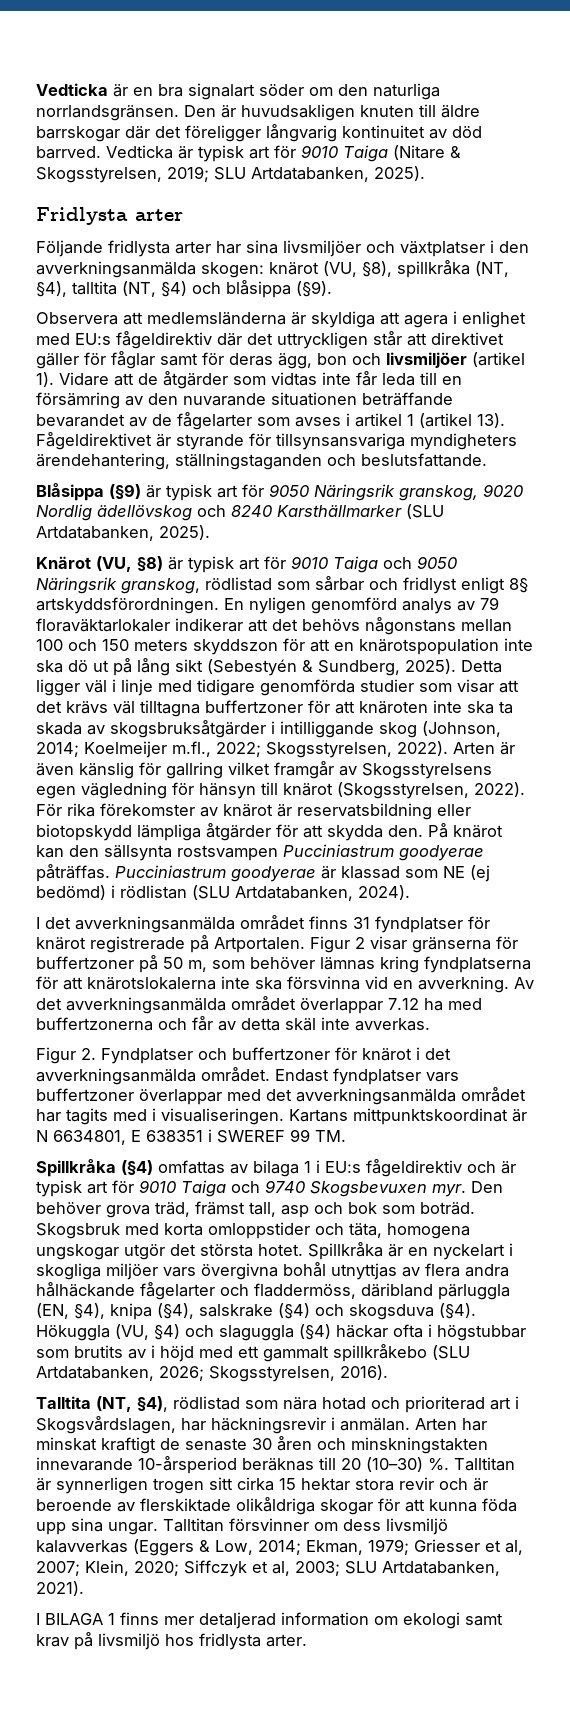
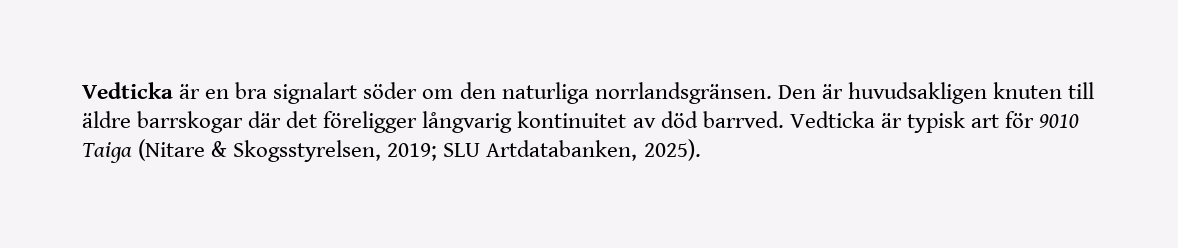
[36,207,183,225] [36,240,529,257] [36,260,509,278] [36,280,332,298] [36,311,526,328] [36,331,504,349] [36,351,525,369] [36,371,462,389] [36,392,453,409] [36,412,505,430] [36,432,517,450] [36,453,487,470] [36,483,524,501] [36,504,444,521] [36,525,210,541] [36,556,458,573] [36,576,528,594] [36,597,499,614] [36,617,512,635] [36,638,533,655] [36,658,502,676] [36,679,519,696] [36,700,513,717] [36,720,501,738] [36,741,515,758] [36,761,492,779] [36,782,525,799] [36,803,471,820] [36,823,503,841] [36,844,484,861] [36,864,490,882] [36,885,410,901] [36,915,490,933] [36,935,518,953] [36,955,531,973] [36,976,534,993] [36,996,482,1014] [36,1016,430,1031] [36,1047,451,1064] [36,1067,459,1085] [36,1087,526,1105] [36,1108,527,1125] [36,1129,346,1145] [36,1159,516,1177] [36,1180,503,1197] [36,1201,475,1218] [36,1222,470,1239] [36,1242,513,1260] [36,1262,509,1280] [36,1282,510,1300] [36,1303,476,1320] [36,1324,526,1341] [36,1344,470,1362] [36,1365,388,1382] [36,1396,519,1413] [36,1416,487,1434] [36,1436,488,1454] [36,1456,515,1474] [36,1477,488,1494] [36,1497,517,1515] [36,1518,448,1535] [36,1539,523,1556] [36,1560,500,1577] [36,1581,84,1596] [36,1612,503,1629] [36,1632,307,1650] // Fridlysta arter // Följande fridlysta arter har sina livsmiljöer och växtplatser i den avverkningsanmälda skogen: knärot (VU, §8), spillkråka (NT, §4), talltita (NT, §4) och blåsippa (§9). // Observera att medlemsländerna är skyldiga att agera i enlighet med EU:s fågeldirektiv där det uttryckligen står att direktivet gäller för fåglar samt för deras ägg, bon och livsmiljöer (artikel 1). Vidare att de åtgärder som vidtas inte får leda till en försämring av den nuvarande situationen beträffande bevarandet av de fågelarter som avses i artikel 1 (artikel 13). Fågeldirektivet är styrande för tillsynsansvariga myndigheters ärendehantering, ställningstaganden och beslutsfattande. // Blåsippa (§9) är typisk art för 9050 Näringsrik granskog, 9020 Nordlig ädellövskog och 8240 Karsthällmarker (SLU Artdatabanken, 2025). // Knärot (VU, §8) är typisk art för 9010 Taiga och 9050 Näringsrik granskog, rödlistad som sårbar och fridlyst enligt 8§ artskyddsförordningen. En nyligen genomförd analys av 79 floraväktarlokaler indikerar att det behövs någonstans mellan 100 och 150 meters skyddszon för att en knärotspopulation inte ska dö ut på lång sikt (Sebestyén & Sundberg, 2025). Detta ligger väl i linje med tidigare genomförda studier som visar att det krävs väl tilltagna buffertzoner för att knäroten inte ska ta skada av skogsbruksåtgärder i intilliggande skog (Johnson, 2014; Koelmeijer m.fl., 2022; Skogsstyrelsen, 2022). Arten är även känslig för gallring vilket framgår av Skogsstyrelsens egen vägledning för hänsyn till knärot (Skogsstyrelsen, 2022). För rika förekomster av knärot är reservatsbildning eller biotopskydd lämpliga åtgärder för att skydda den. På knärot kan den sällsynta rostsvampen Pucciniastrum goodyerae påträffas. Pucciniastrum goodyerae är klassad som NE (ej bedömd) i rödlistan (SLU Artdatabanken, 2024). // I det avverkningsanmälda området finns 31 fyndplatser för knärot registrerade på Artportalen. Figur 2 visar gränserna för buffertzoner på 50 m, som behöver lämnas kring fyndplatserna för att knärotslokalerna inte ska försvinna vid en avverkning. Av det avverkningsanmälda området överlappar 7.12 ha med buffertzonerna och får av detta skäl inte avverkas. // Figur 2. Fyndplatser och buffertzoner för knärot i det avverkningsanmälda området. Endast fyndplatser vars buffertzoner överlappar med det avverkningsanmälda området har tagits med i visualiseringen. Kartans mittpunktskoordinat är N 6634801, E 638351 i SWEREF 99 TM. // Spillkråka (§4) omfattas av bilaga 1 i EU:s fågeldirektiv och är typisk art för 9010 Taiga och 9740 Skogsbevuxen myr. Den behöver grova träd, främst tall, asp och bok som boträd. Skogsbruk med korta omloppstider och täta, homogena ungskogar utgör det största hotet. Spillkråka är en nyckelart i skogliga miljöer vars övergivna bohål utnyttjas av flera andra hålhäckande fågelarter och fladdermöss, däribland pärluggla (EN, §4), knipa (§4), salskrake (§4) och skogsduva (§4). Hökuggla (VU, §4) och slaguggla (§4) häckar ofta i högstubbar som brutits av i höjd med ett gammalt spillkråkebo (SLU Artdatabanken, 2026; Skogsstyrelsen, 2016). // Talltita (NT, §4), rödlistad som nära hotad och prioriterad art i Skogsvårdslagen, har häckningsrevir i anmälan. Arten har minskat kraftigt de senaste 30 åren och minskningstakten innevarande 10-årsperiod beräknas till 20 (10–30) %. Talltitan är synnerligen trogen sitt cirka 15 hektar stora revir och är beroende av flerskiktade olikåldriga skogar för att kunna föda upp sina ungar. Talltitan försvinner om dess livsmiljö kalavverkas (Eggers & Low, 2014; Ekman, 1979; Griesser et al, 2007; Klein, 2020; Siffczyk et al, 2003; SLU Artdatabanken, 2021). // I BILAGA 1 finns mer detaljerad information om ekologi samt krav på livsmiljö hos fridlysta arter. -> (701, 150) none

